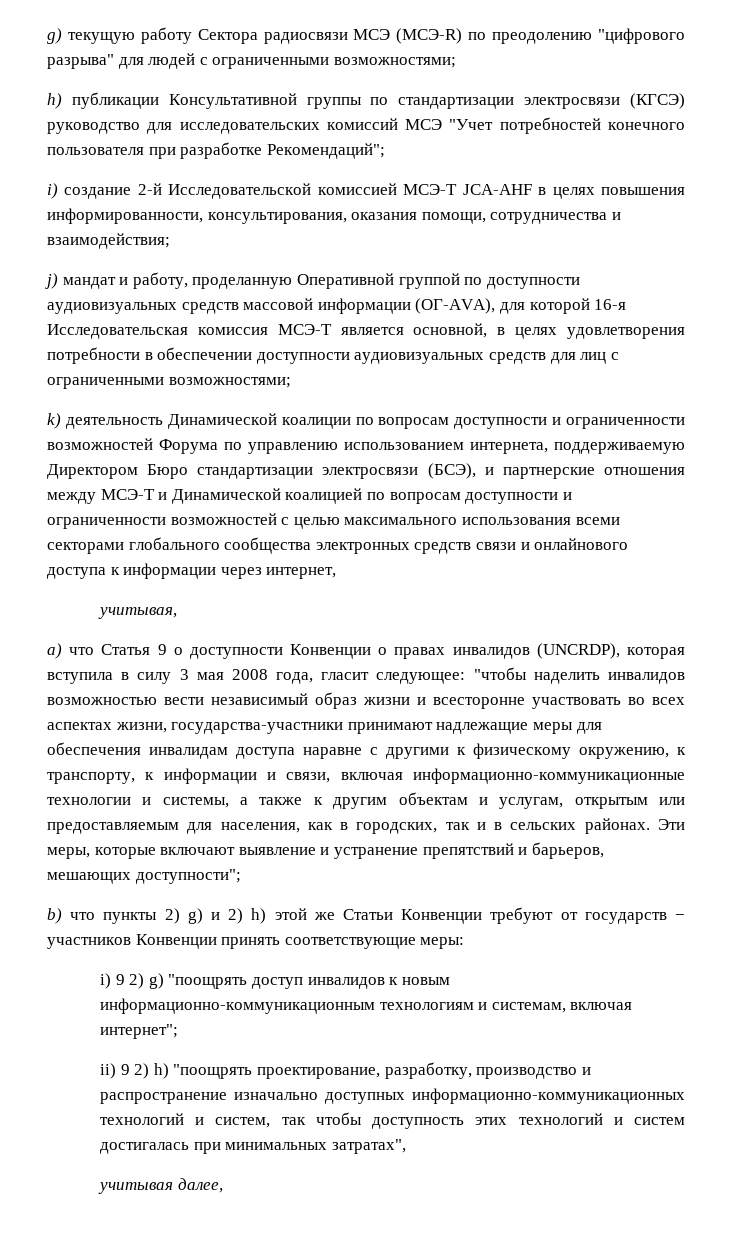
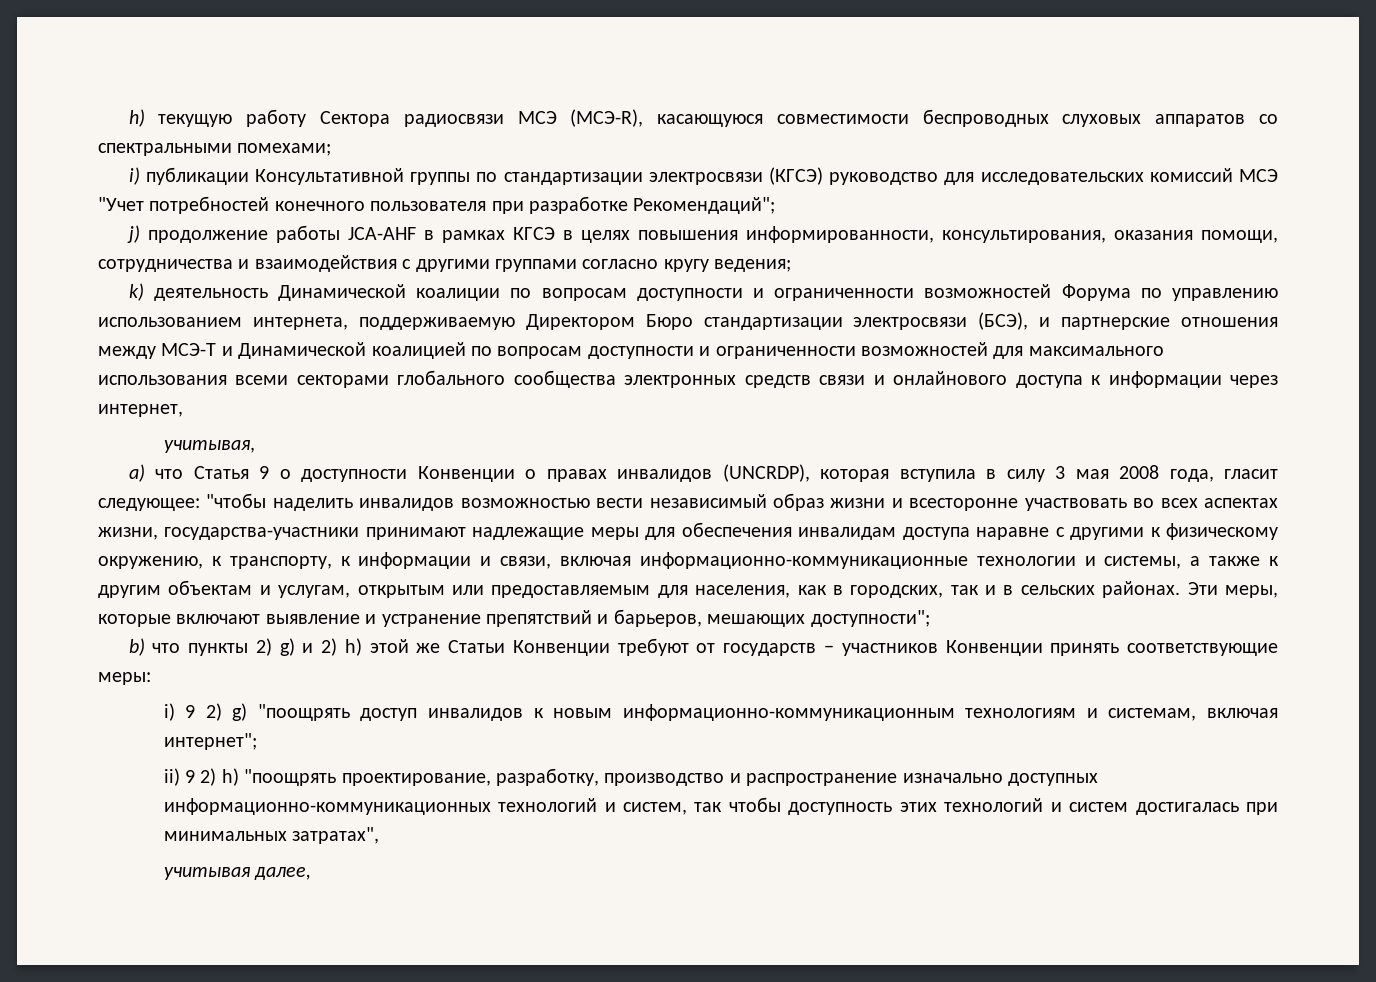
[47,28,62,44] g) -> [128,109,145,127] h)
[396,28,685,44] [47,53,456,69] [47,93,62,109] (МСЭ-R) по преодолению "цифрового разрыва" для людей с ограниченными возможностями; // h) -> [570,109,1278,127] [98,143,332,156] [128,167,140,185] (МСЭ-R), касающуюся совместимости беспроводных слуховых аппаратов со спектральными помехами; // i)
[47,183,532,199] i) создание 2-й Исследовательской комиссией МСЭ-Т JCA-AHF -> [126,225,555,243] j) продолжение работы JCA-AHF в рамках КГСЭ
[47,233,170,249] [45,272,580,289] [47,298,627,314] [47,323,685,339] [47,347,619,364] [47,377,291,389] взаимодействия; // j) мандат и работу, проделанную Оперативной группой по доступности аудиовизуальных средств массовой информации (ОГ-AVA), для которой 16-я Исследовательская комиссия МСЭ-Т является основной, в целях удовлетворения потребности в обеспечении доступности аудиовизуальных средств для лиц с ограниченными возможностями; -> [254,255,792,272] взаимодействия с другими группами согласно кругу ведения;
[281,517,340,529] с целью -> [993,346,1024,359] для

